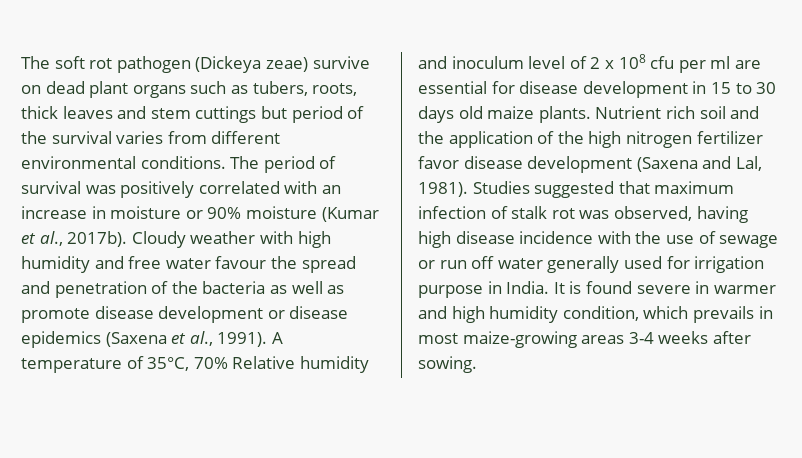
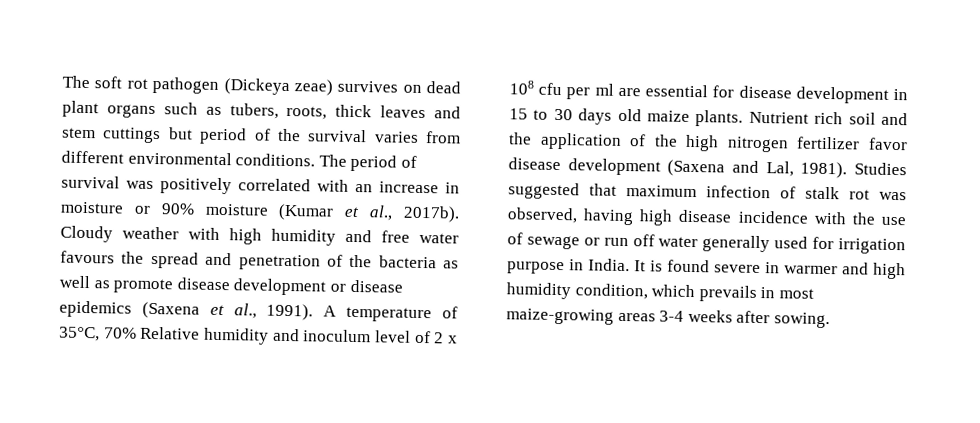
[312,56,370,69] survive -> [337,80,399,93] survives
[215,256,267,269] favour -> [60,250,115,264] favours

